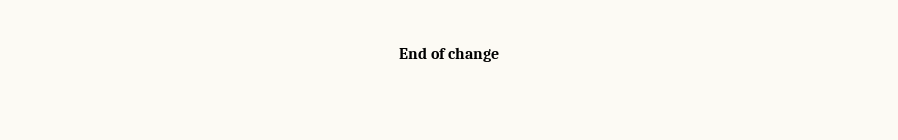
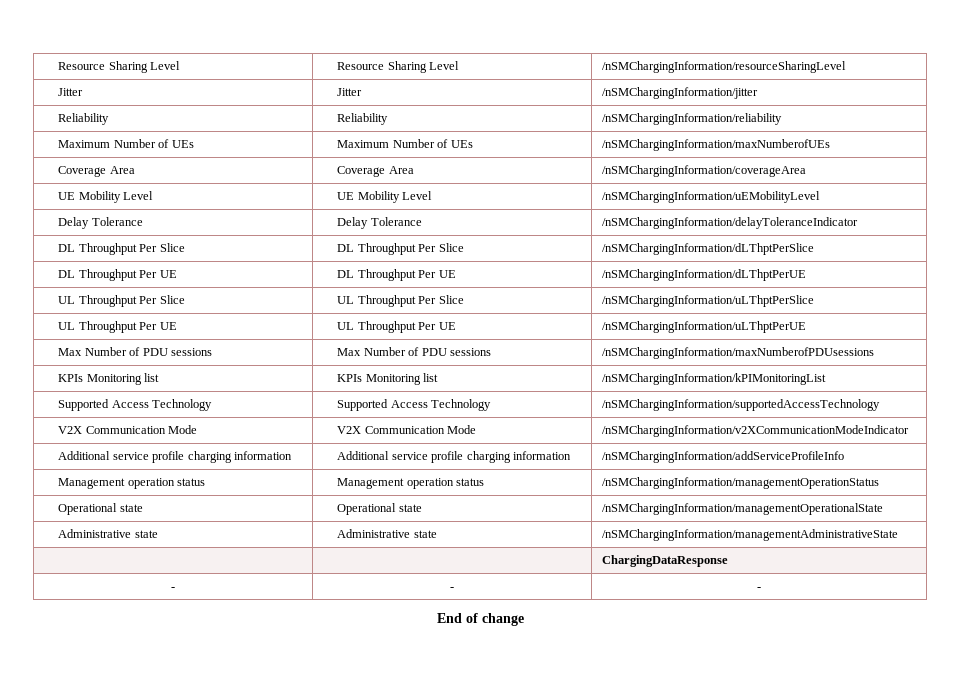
(398, 53) none -> [58,61,181,73] [337,61,460,73] [601,61,846,73] [58,88,84,96] [337,88,363,96] [601,87,758,99] [58,113,110,125] [337,113,389,125] [601,113,782,125] [58,139,194,148] [337,139,473,148] [601,139,830,151] [58,166,135,177] [337,166,414,177] [601,165,806,177] [58,191,154,203] [337,191,433,203] [601,191,820,203] [58,217,143,229] [337,217,422,229] [601,217,858,229] [58,243,185,255] [337,243,464,255] [601,243,814,255] [58,269,177,281] [337,269,456,281] [601,269,806,281] [58,295,185,307] [337,295,464,307] [601,295,814,307] [58,321,177,333] [337,321,456,333] [601,321,806,333] [58,347,212,356] [337,347,491,356] [601,347,874,359] [58,373,160,385] [337,373,439,385] [601,373,826,385] [58,399,213,411] [337,399,492,411] [601,399,880,411] [58,425,198,434] [337,425,477,434] [601,425,909,437] [58,451,292,463] [337,451,571,463] [601,451,844,463] [58,478,206,489] [337,478,485,489] [601,477,879,489] [58,503,143,515] [337,503,422,515] [601,503,883,515] [58,529,158,538] [337,529,437,538] [601,529,898,541] [601,555,728,567] [171,587,175,590] [450,587,454,590] [757,587,761,590] Resource Sharing Level | Resource Sharing Level | /nSMChargingInformation/resourceSharingLevel // Jitter | Jitter | /nSMChargingInformation/jitter // Reliability | Reliability | /nSMChargingInformation/reliability // Maximum Number of UEs | Maximum Number of UEs | /nSMChargingInformation/maxNumberofUEs // Coverage Area | Coverage Area | /nSMChargingInformation/coverageArea // UE Mobility Level | UE Mobility Level | /nSMChargingInformation/uEMobilityLevel // Delay Tolerance | Delay Tolerance | /nSMChargingInformation/delayToleranceIndicator // DL Throughput Per Slice | DL Throughput Per Slice | /nSMChargingInformation/dLThptPerSlice // DL Throughput Per UE | DL Throughput Per UE | /nSMChargingInformation/dLThptPerUE // UL Throughput Per Slice | UL Throughput Per Slice | /nSMChargingInformation/uLThptPerSlice // UL Throughput Per UE | UL Throughput Per UE | /nSMChargingInformation/uLThptPerUE // Max Number of PDU sessions | Max Number of PDU sessions | /nSMChargingInformation/maxNumberofPDUsessions // KPIs Monitoring list | KPIs Monitoring list | /nSMChargingInformation/kPIMonitoringList // Supported Access Technology | Supported Access Technology | /nSMChargingInformation/supportedAccessTechnology // V2X Communication Mode | V2X Communication Mode | /nSMChargingInformation/v2XCommunicationModeIndicator // Additional service profile charging information | Additional service profile charging information | /nSMChargingInformation/addServiceProfileInfo // Management operation status | Management operation status | /nSMChargingInformation/managementOperationStatus // Operational state | Operational state | /nSMChargingInformation/managementOperationalState // Administrative state | Administrative state | /nSMChargingInformation/managementAdministrativeState // | | ChargingDataResponse // - | - | - //

